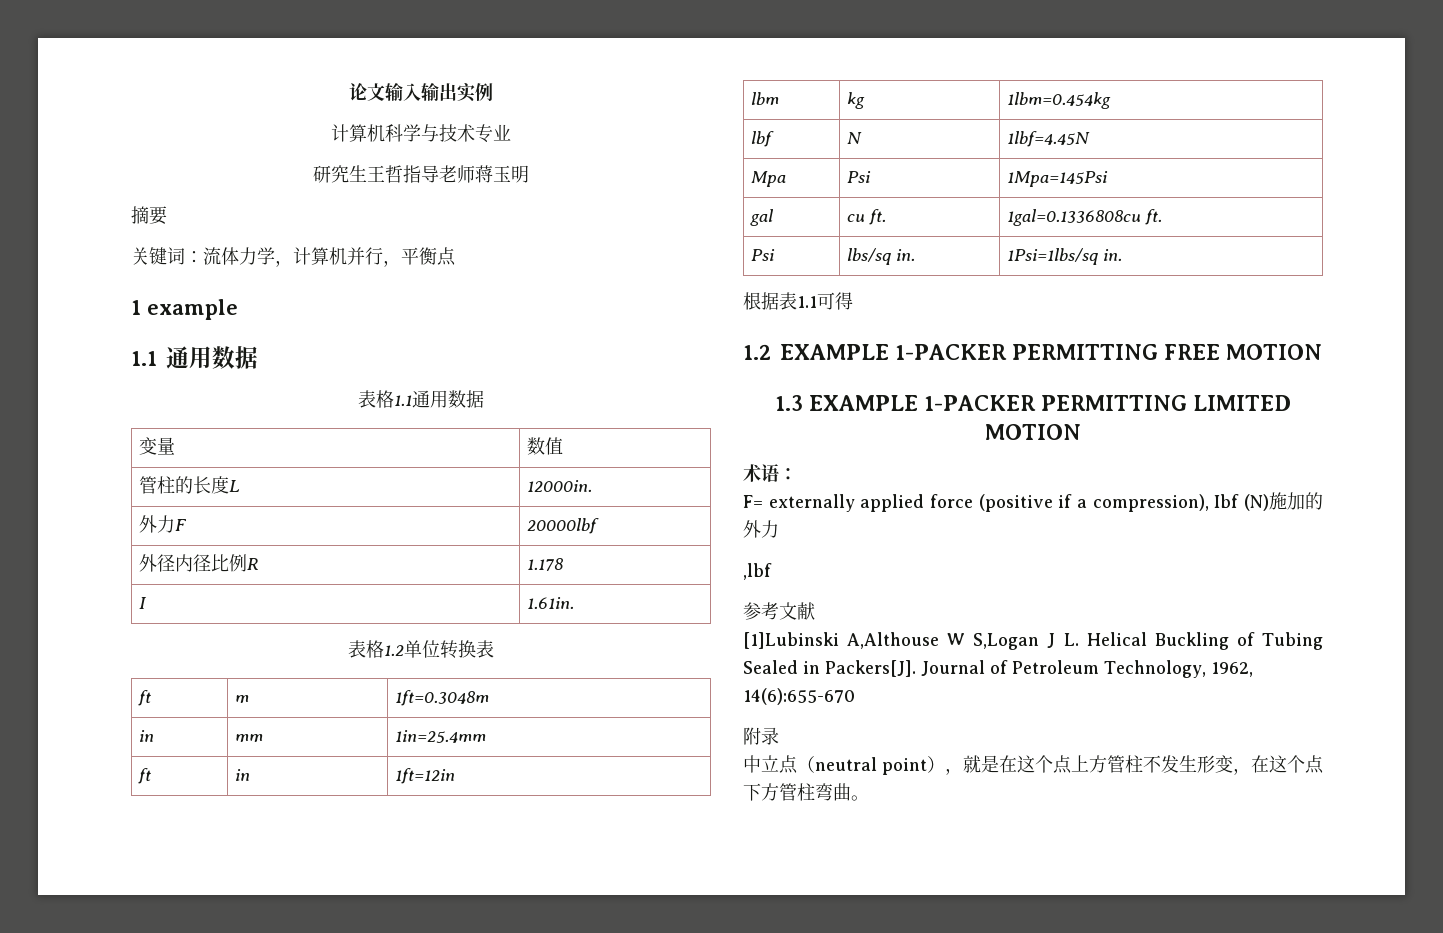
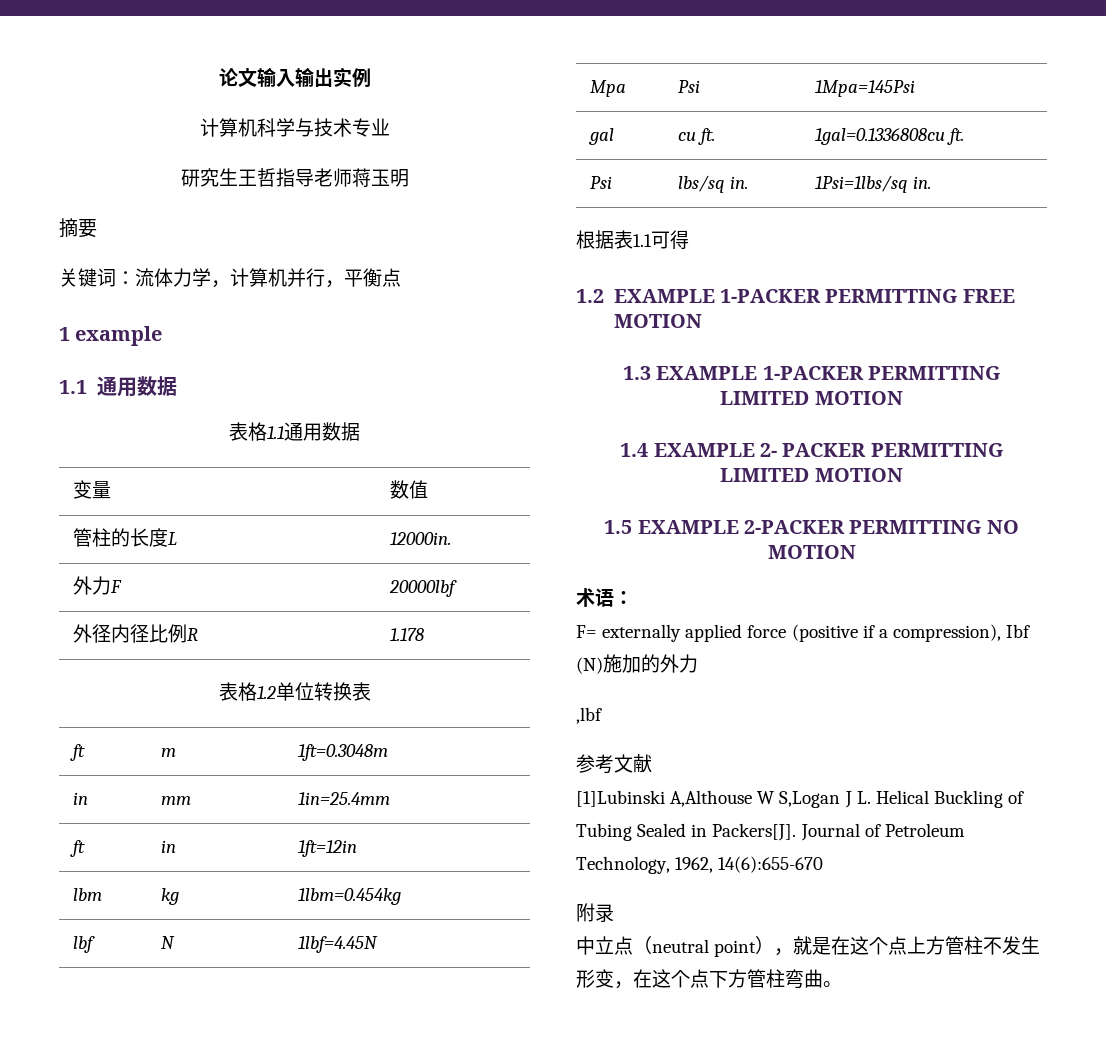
[138,597,147,609] [526,597,574,609] // I | 1.61in. -> (425, 634) none
(1081, 432) none -> [620,443,1003,457] [720,468,903,482] [604,520,1019,534] [767,545,856,559] // 1.4 EXAMPLE 2- PACKER PERMITTING LIMITED MOTION // 1.5 EXAMPLE 2-PACKER PERMITTING NO MOTION

